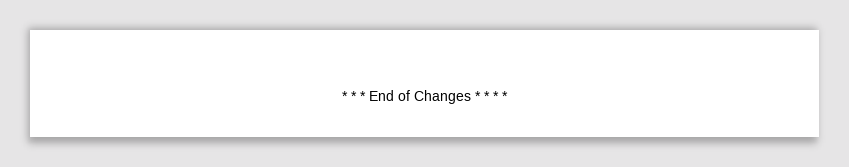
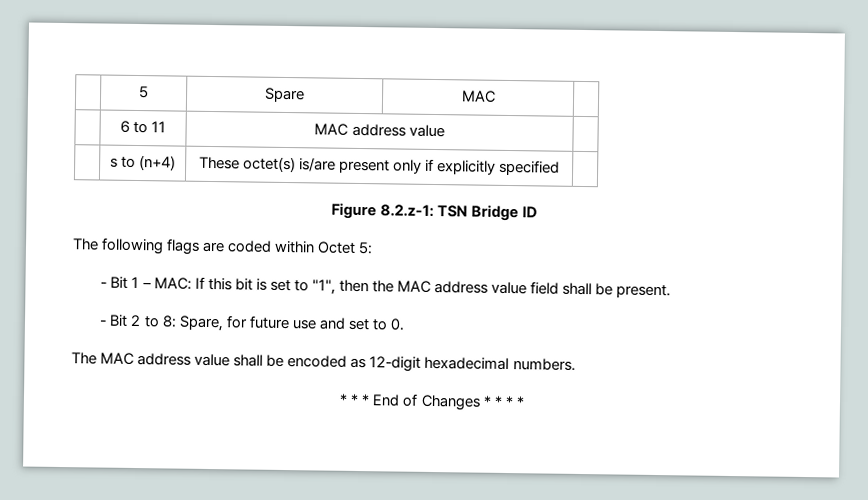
(342, 96) none -> [139,86,149,99] [264,87,305,103] [460,90,496,103] [119,120,167,134] [314,123,445,138] [109,155,177,171] [198,156,561,176] [330,202,539,222] [72,237,374,255] [100,276,672,299] [99,314,405,332] [71,352,576,372] | 5 | Spare | MAC | // | 6 to 11 | MAC address value | // | s to (n+4) | These octet(s) is/are present only if explicitly specified | // Figure 8.2.z-1: TSN Bridge ID // The following flags are coded within Octet 5: // - Bit 1 – MAC: If this bit is set to "1", then the MAC address value field shall be present. // - Bit 2 to 8: Spare, for future use and set to 0. // The MAC address value shall be encoded as 12-digit hexadecimal numbers. //

